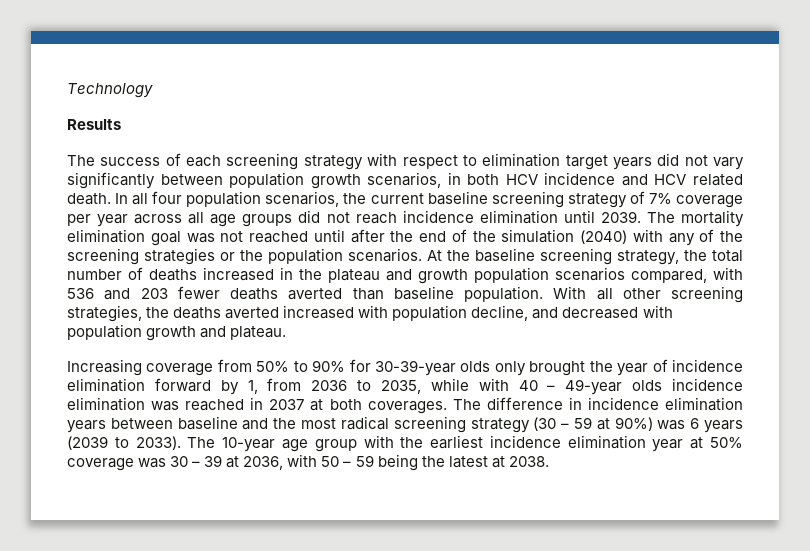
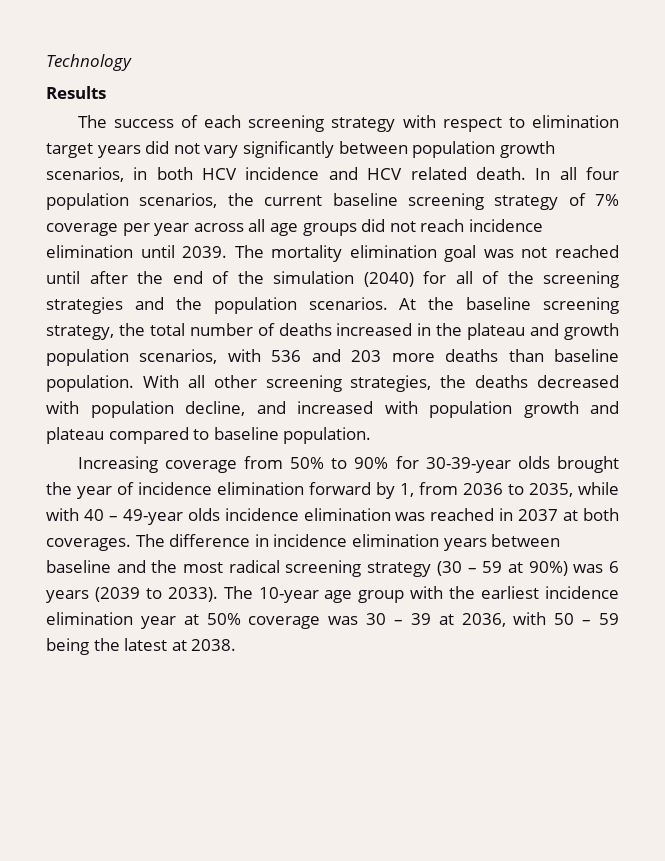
[632,229,695,246] with any -> [423,271,473,284] for all
[220,252,235,261] or -> [134,297,164,310] and
[555,267,707,283] scenarios compared, -> [139,349,218,364] scenarios,
[177,286,343,300] fewer deaths averted -> [391,349,499,362] more deaths
[225,305,355,319] averted increased -> [537,375,619,388] decreased
[562,307,639,319] decreased -> [297,401,373,414] increased
[230,326,287,340] plateau. -> [46,427,372,444] plateau compared to baseline population.
[494,361,526,376] only -> (550, 462) none

